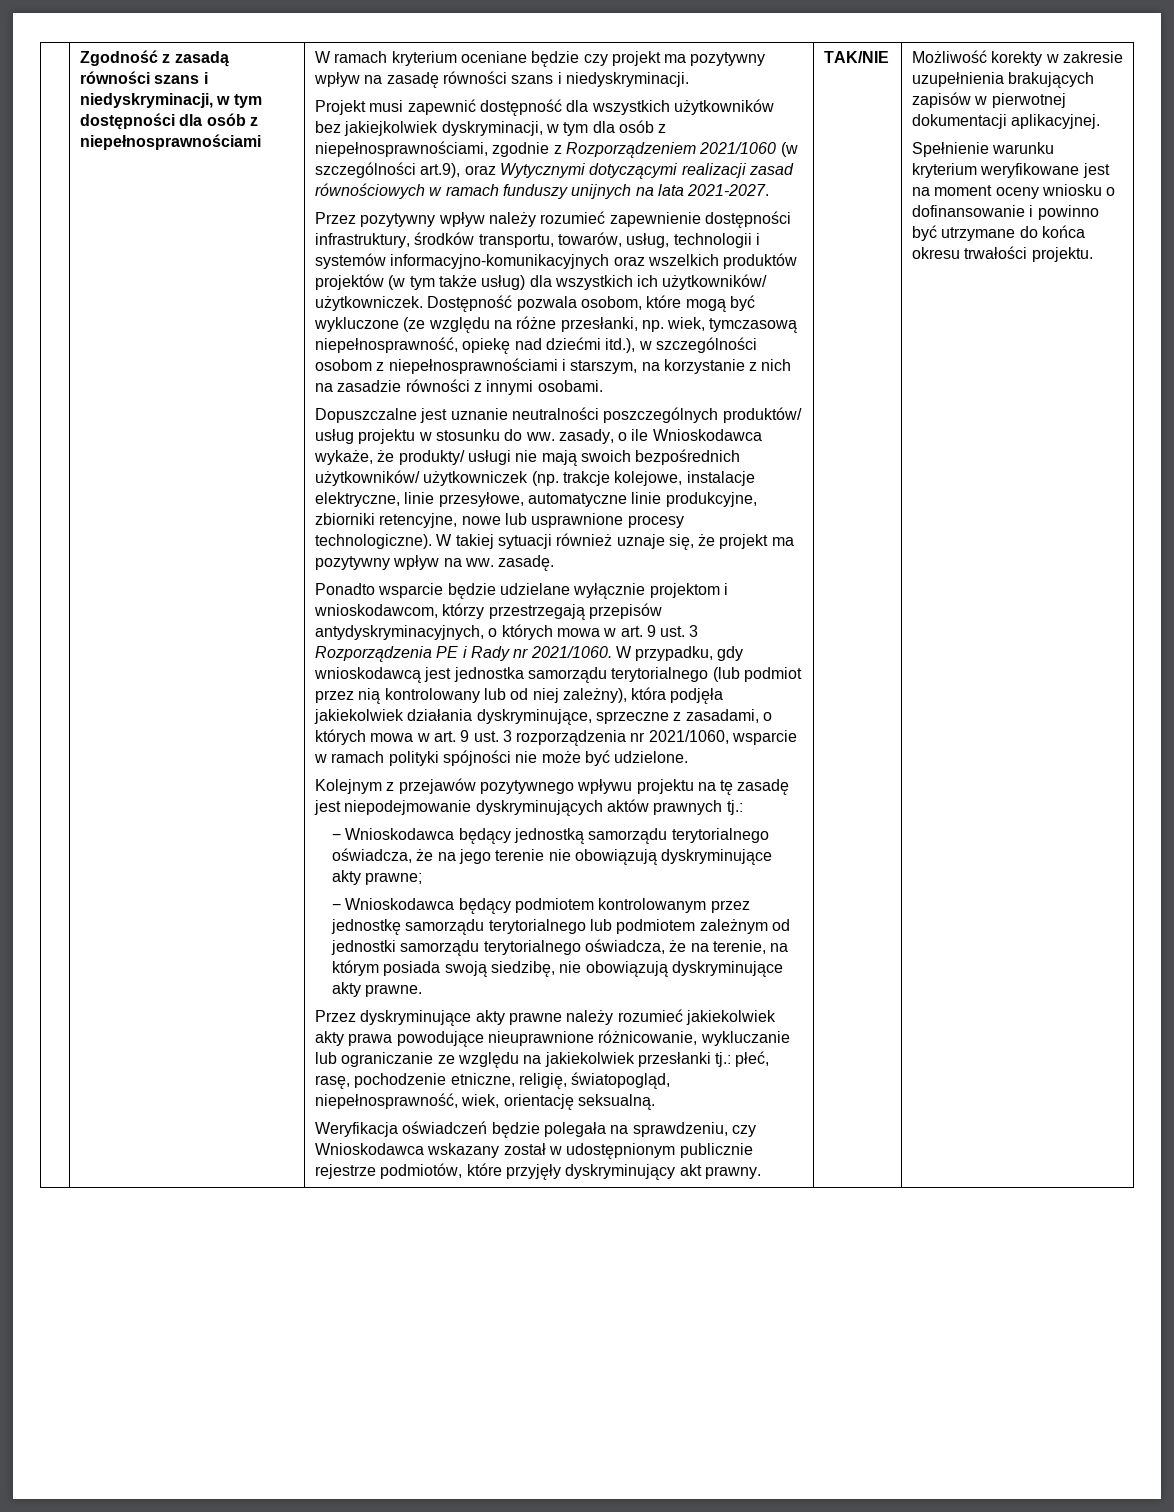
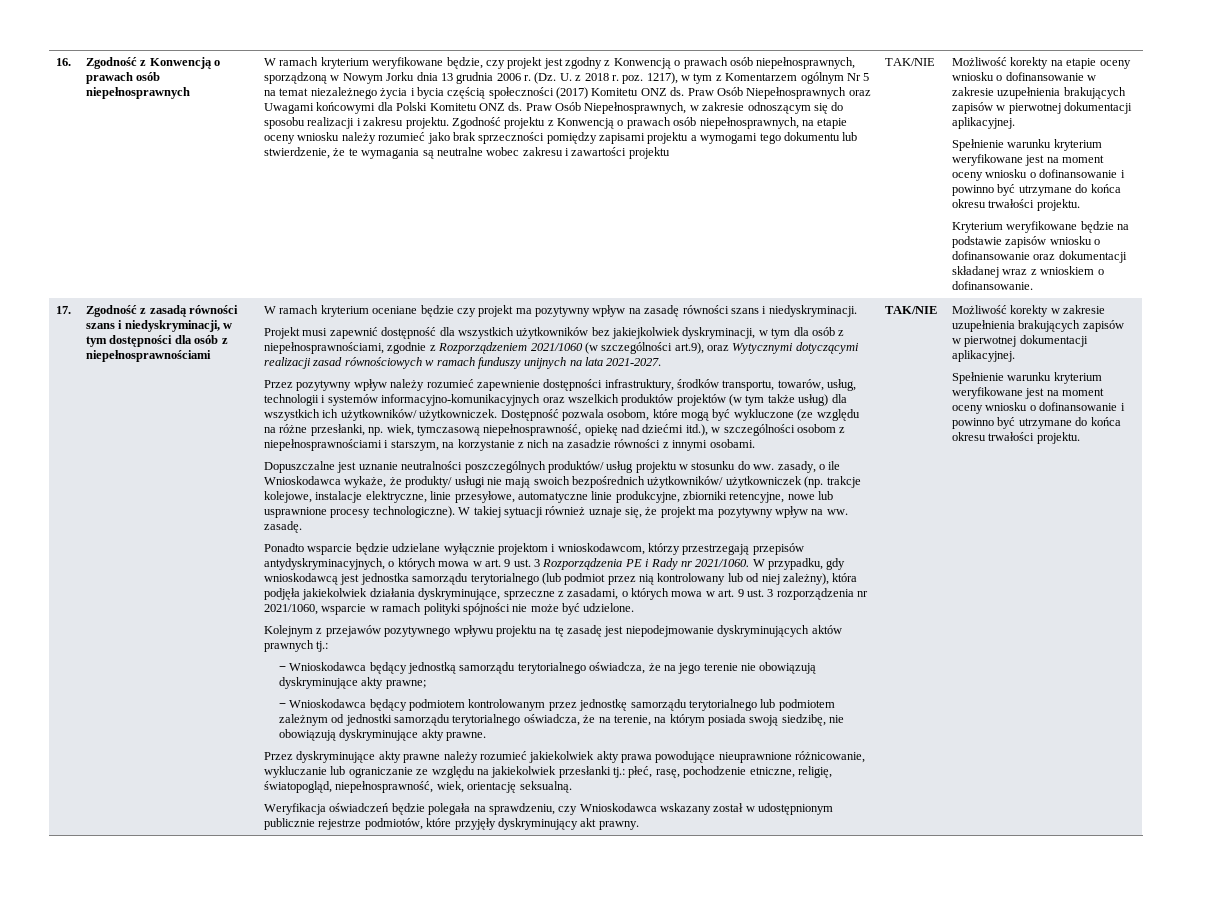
(79, 58) none -> [56,58,72,66] [86,57,221,69] [86,72,161,84] [86,87,191,99] [264,57,856,69] [264,72,870,84] [264,87,871,99] [264,102,844,114] [264,117,848,129] [264,132,858,144] [264,147,670,159] [885,58,936,66] [952,57,1131,69] [952,72,1097,81] [952,87,1126,99] [952,102,1133,114] [952,117,1016,129] [952,139,1102,151] [952,154,1105,166] [952,169,1125,181] [952,184,1121,196] [952,199,1080,211] [952,221,1130,233] [952,236,1101,248] [952,251,1127,263] [952,266,1104,278] [952,281,1034,290] [56,306,72,314] 16. | Zgodność z Konwencją o prawach osób niepełnosprawnych | W ramach kryterium weryfikowane będzie, czy projekt jest zgodny z Konwencją o prawach osób niepełnosprawnych, sporządzoną w Nowym Jorku dnia 13 grudnia 2006 r. (Dz. U. z 2018 r. poz. 1217), w tym z Komentarzem ogólnym Nr 5 na temat niezależnego życia i bycia częścią społeczności (2017) Komitetu ONZ ds. Praw Osób Niepełnosprawnych oraz Uwagami końcowymi dla Polski Komitetu ONZ ds. Praw Osób Niepełnosprawnych, w zakresie odnoszącym się do sposobu realizacji i zakresu projektu. Zgodność projektu z Konwencją o prawach osób niepełnosprawnych, na etapie oceny wniosku należy rozumieć jako brak sprzeczności pomiędzy zapisami projektu a wymogami tego dokumentu lub stwierdzenie, że te wymagania są neutralne wobec zakresu i zawartości projektu | TAK/NIE | Możliwość korekty na etapie oceny wniosku o dofinansowanie w zakresie uzupełnienia brakujących zapisów w pierwotnej dokumentacji aplikacyjnej. // Spełnienie warunku kryterium weryfikowane jest na moment oceny wniosku o dofinansowanie i powinno być utrzymane do końca okresu trwałości projektu. // Kryterium weryfikowane będzie na podstawie zapisów wniosku o dofinansowanie oraz dokumentacji składanej wraz z wnioskiem o dofinansowanie. // 17.

